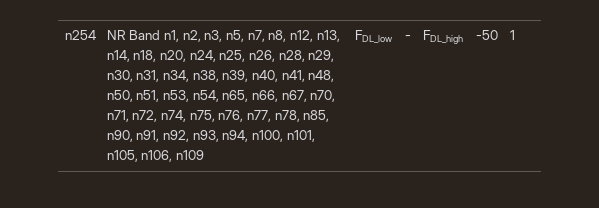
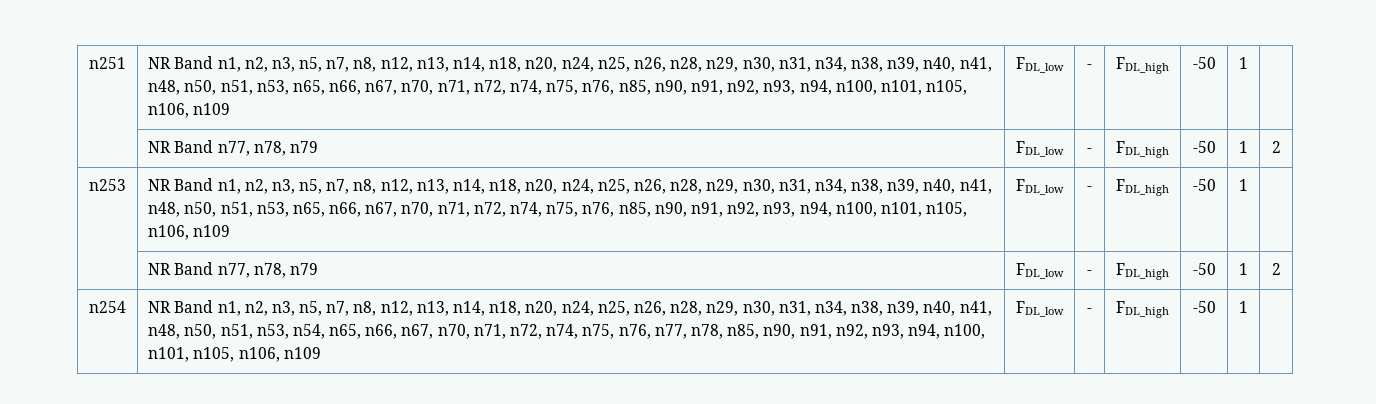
(64, 35) none -> [89,57,126,69] [148,56,992,72] [148,80,968,95] [148,103,231,118] [1016,57,1064,73] [1087,64,1092,69] [1116,57,1169,74] [1192,57,1216,69] [1239,57,1248,69] [148,140,318,156] [1016,141,1064,157] [1087,148,1092,153] [1116,141,1169,158] [1192,141,1216,153] [1239,141,1248,153] [1271,141,1281,153] [89,179,126,191] [148,178,992,194] [148,202,968,217] [148,225,231,240] [1016,179,1064,195] [1087,186,1092,191] [1116,179,1169,196] [1192,179,1216,191] [1239,179,1248,191] [148,262,318,278] [1016,263,1064,279] [1087,270,1092,275] [1116,263,1169,280] [1192,263,1216,275] [1239,263,1248,275] [1271,263,1281,275] n251 | NR Band n1, n2, n3, n5, n7, n8, n12, n13, n14, n18, n20, n24, n25, n26, n28, n29, n30, n31, n34, n38, n39, n40, n41, n48, n50, n51, n53, n65, n66, n67, n70, n71, n72, n74, n75, n76, n85, n90, n91, n92, n93, n94, n100, n101, n105, n106, n109 | FDL_low | - | FDL_high | -50 | 1 | // | NR Band n77, n78, n79 | FDL_low | - | FDL_high | -50 | 1 | 2 // n253 | NR Band n1, n2, n3, n5, n7, n8, n12, n13, n14, n18, n20, n24, n25, n26, n28, n29, n30, n31, n34, n38, n39, n40, n41, n48, n50, n51, n53, n65, n66, n67, n70, n71, n72, n74, n75, n76, n85, n90, n91, n92, n93, n94, n100, n101, n105, n106, n109 | FDL_low | - | FDL_high | -50 | 1 | // | NR Band n77, n78, n79 | FDL_low | - | FDL_high | -50 | 1 | 2 //

